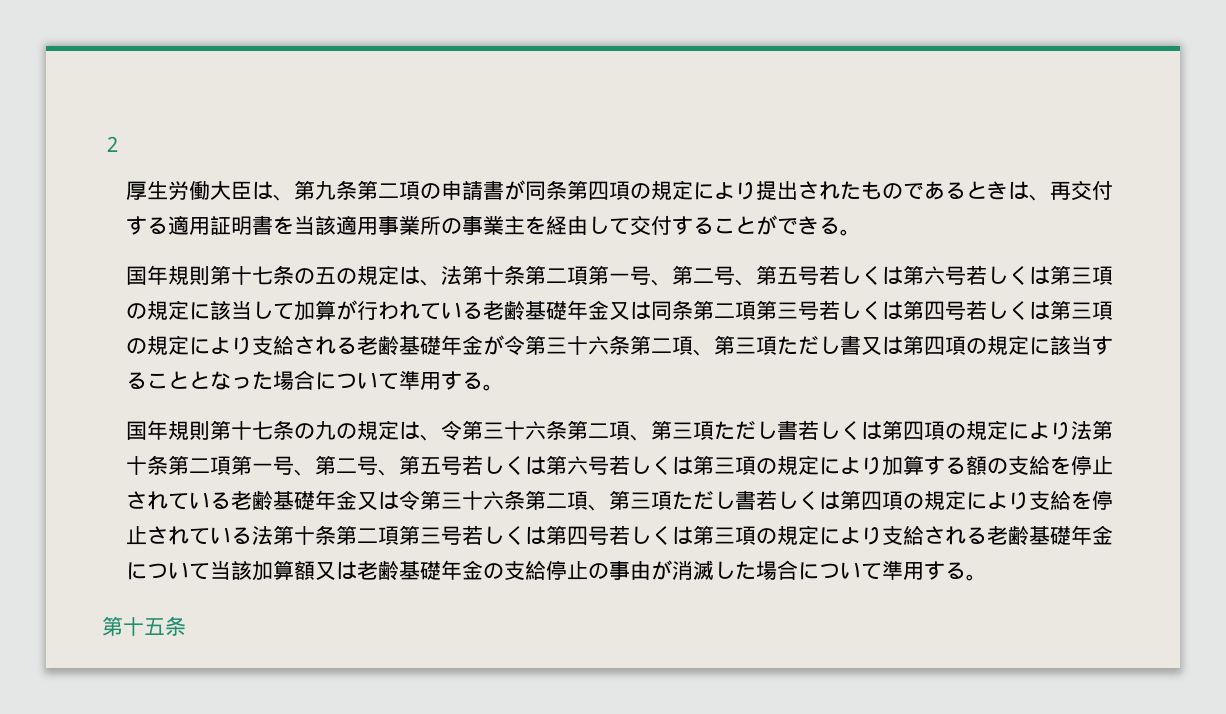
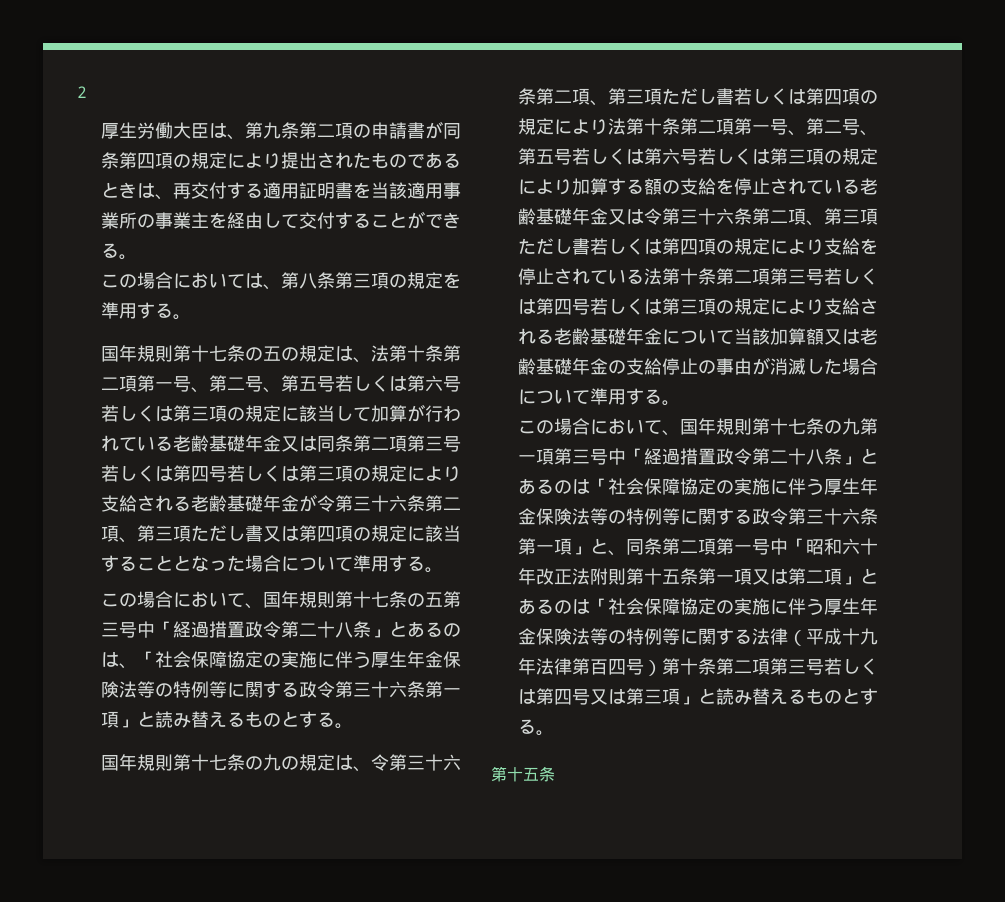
(862, 232) none -> [100,272,461,290] [100,302,191,320] // この場合においては、第八条第三項の規定を準用する。
(505, 387) none -> [100,591,461,609] [100,621,461,638] [100,651,461,669] [100,681,461,698] [100,711,353,729] // この場合において、国年規則第十七条の五第三号中「経過措置政令第二十八条」とあるのは、「社会保障協定の実施に伴う厚生年金保険法等の特例等に関する政令第三十六条第一項」と読み替えるものとする。
(988, 577) none -> [517,418,878,436] [517,448,878,465] [517,478,878,495] [517,508,878,525] [517,538,878,556] [517,568,878,585] [517,598,878,615] [517,628,878,646] [517,658,878,676] [517,688,878,705] [517,719,554,736] // この場合において、国年規則第十七条の九第一項第三号中「経過措置政令第二十八条」とあるのは「社会保障協定の実施に伴う厚生年金保険法等の特例等に関する政令第三十六条第一項」と、同条第二項第一号中「昭和六十年改正法附則第十五条第一項又は第二項」とあるのは「社会保障協定の実施に伴う厚生年金保険法等の特例等に関する法律（平成十九年法律第百四号）第十条第二項第三号若しくは第四号又は第三項」と読み替えるものとする。

